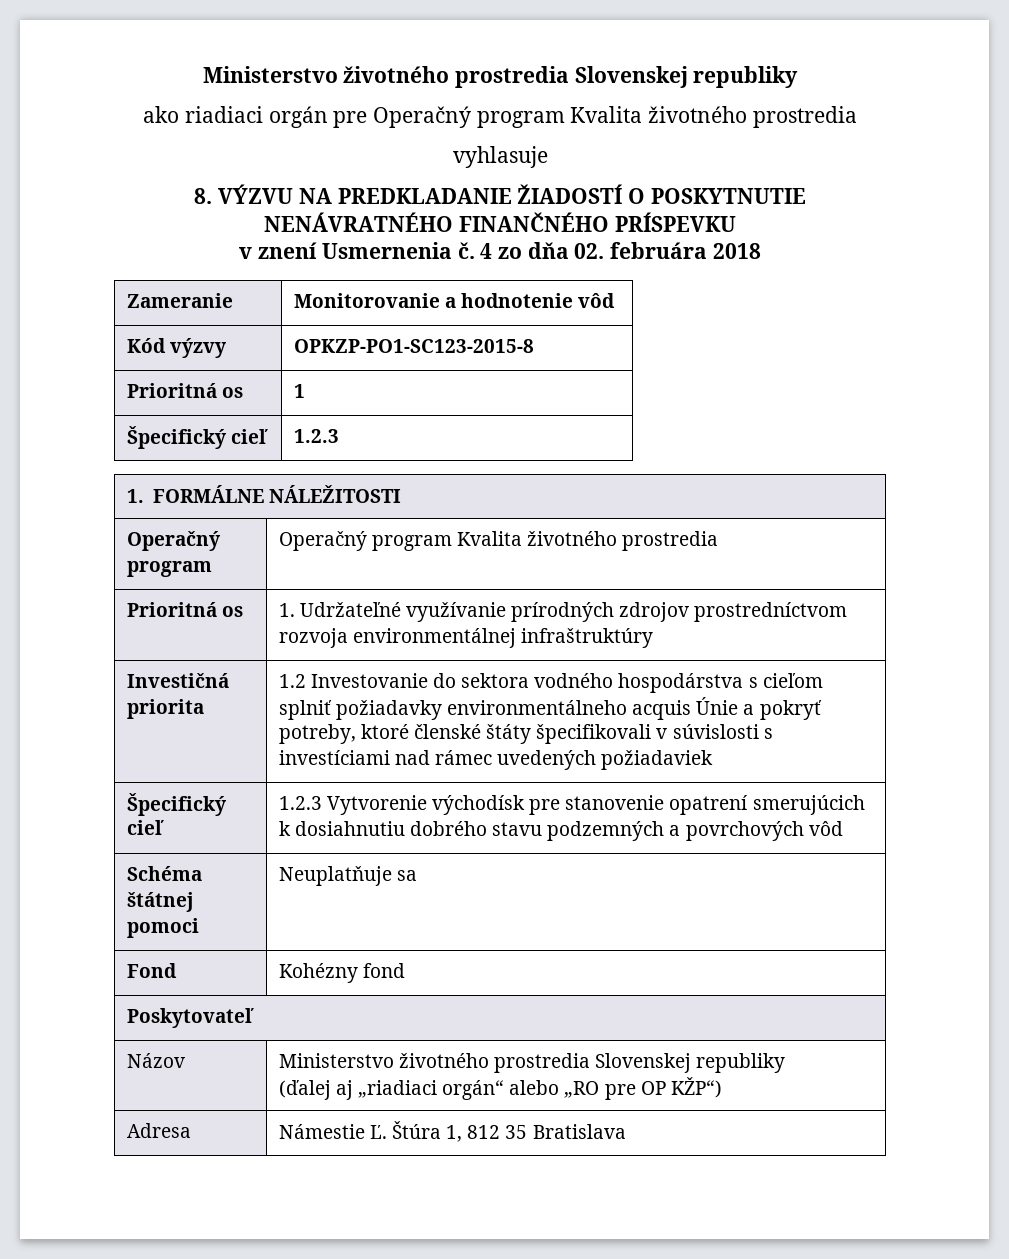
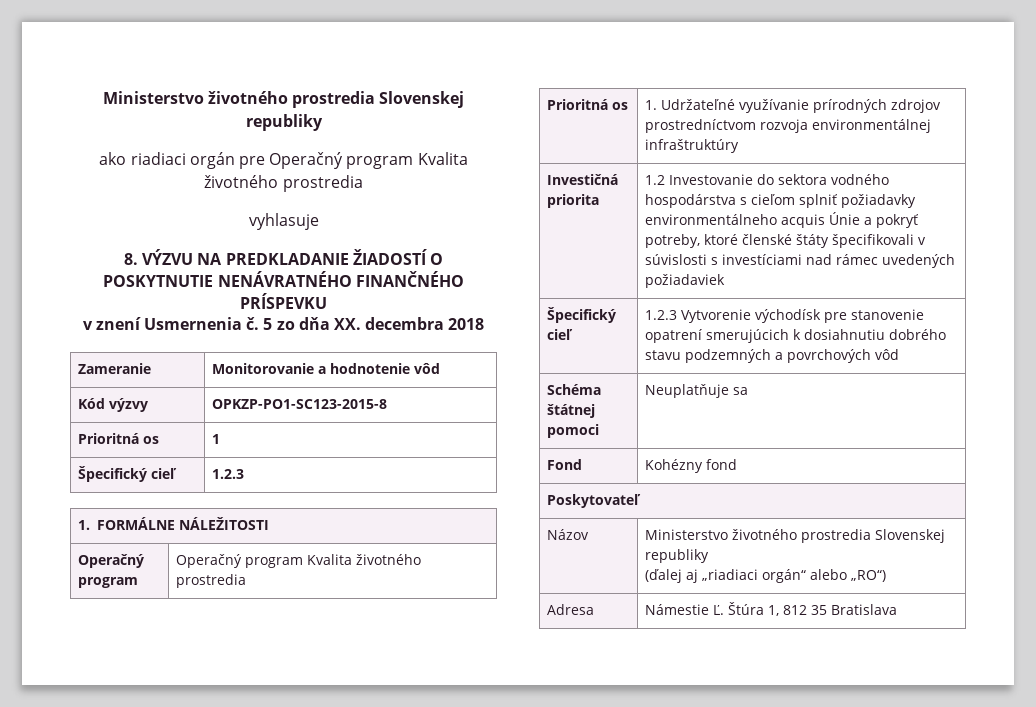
[480,243,493,259] 4 -> [263,318,273,330] 5
[574,242,707,259] 02. februára -> [333,317,445,330] XX. decembra
[564,1077,722,1100] „RO pre OP KŽP“) -> [851,570,887,582] „RO“)

